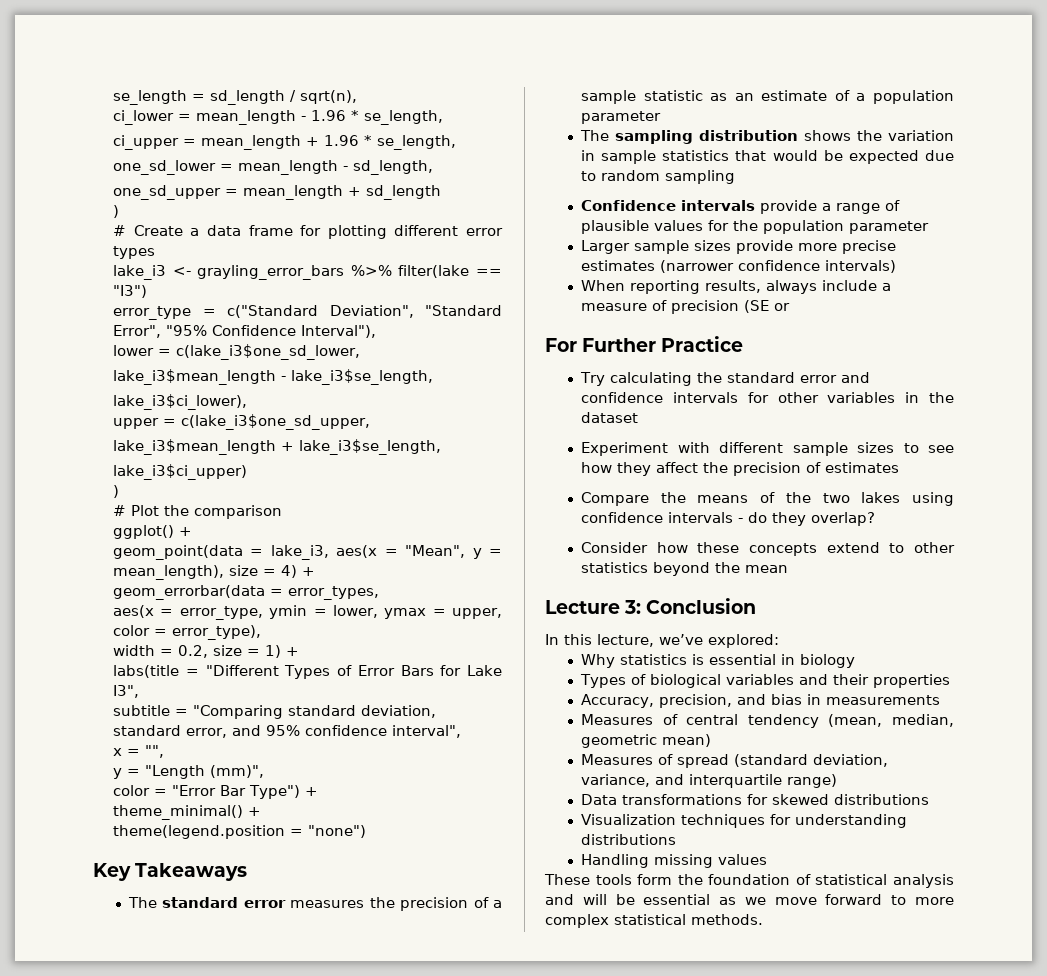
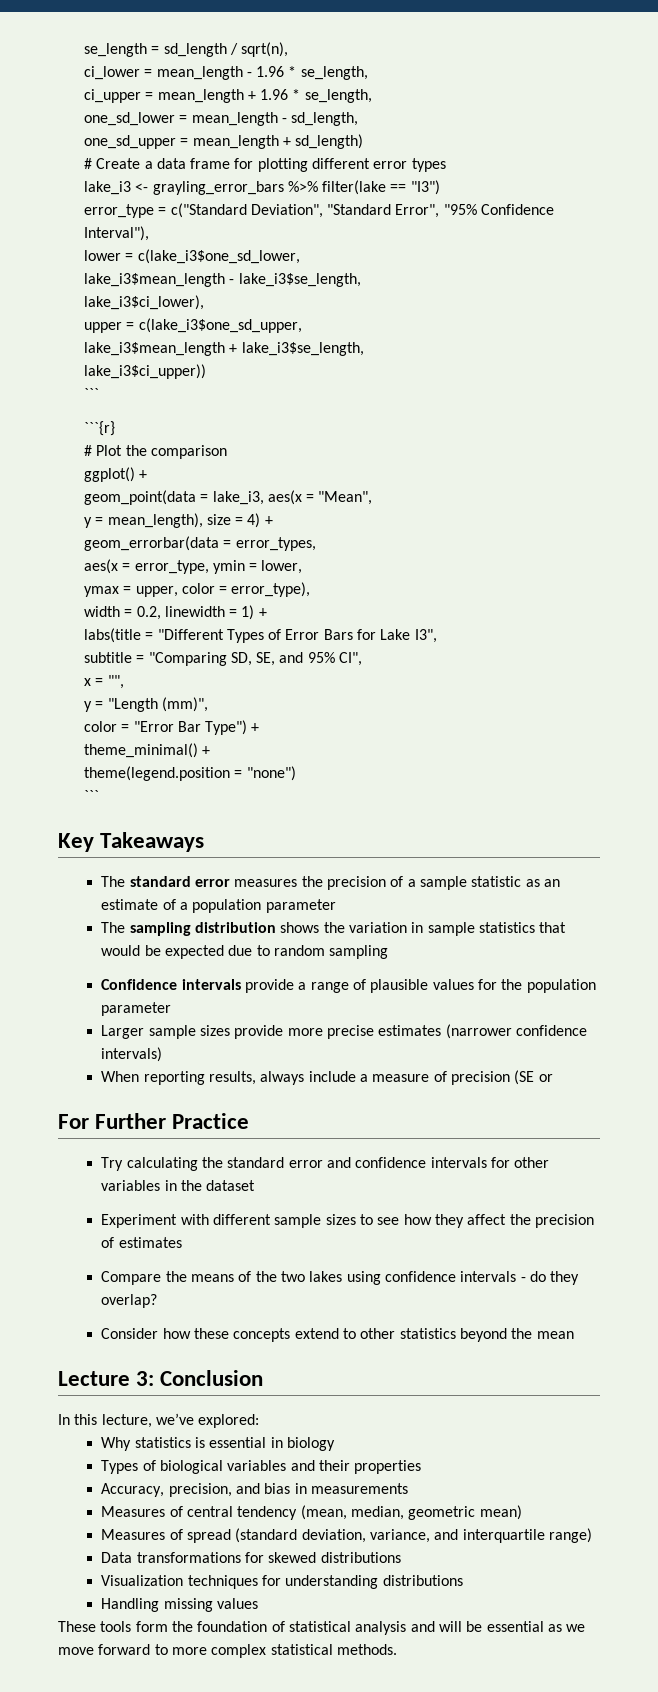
[366,185,442,200] [113,205,120,218] sd_length // ) -> [295,134,364,149] sd_length)
[113,464,248,480] [113,485,120,498] lake_i3$ci_upper) // ) -> [83,364,206,379] [83,388,99,399] [83,421,115,436] lake_i3$ci_upper)) // ``` // ```{r}
(466, 551) none -> (373, 498) //
(378, 611) none -> (303, 567) //
[213,645,243,656] size -> [164,606,225,617] linewidth
[288,705,437,718] [113,725,462,738] standard deviation, standard error, and 95% confidence interval", -> [230,652,363,666] SD, SE, and 95% CI",
(367, 831) none -> [83,790,99,801] // ```

